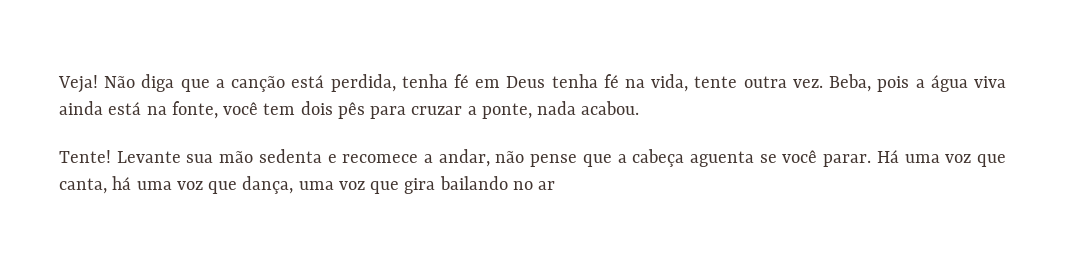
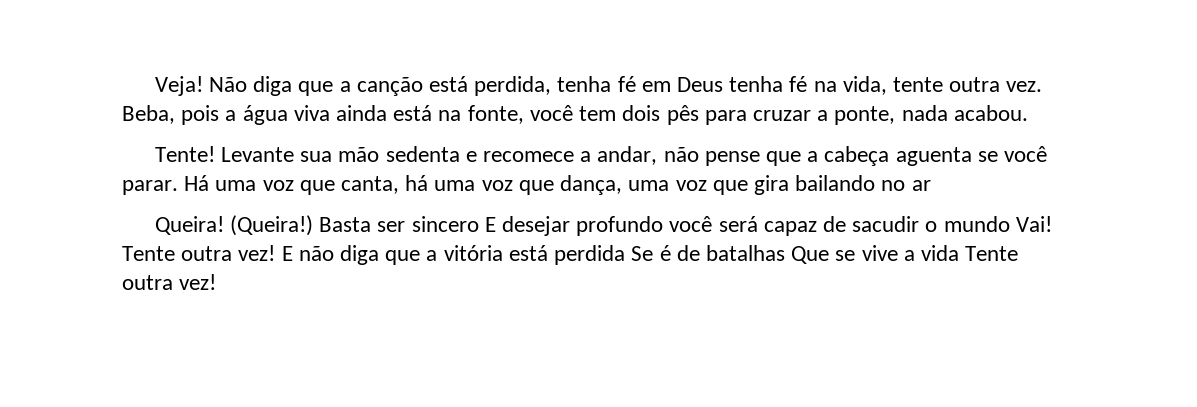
(556, 185) none -> [154,215,1052,236] [122,245,1019,265] [122,274,217,290] // Queira! (Queira!) Basta ser sincero E desejar profundo você será capaz de sacudir o mundo Vai! Tente outra vez! E não diga que a vitória está perdida Se é de batalhas Que se vive a vida Tente outra vez!

